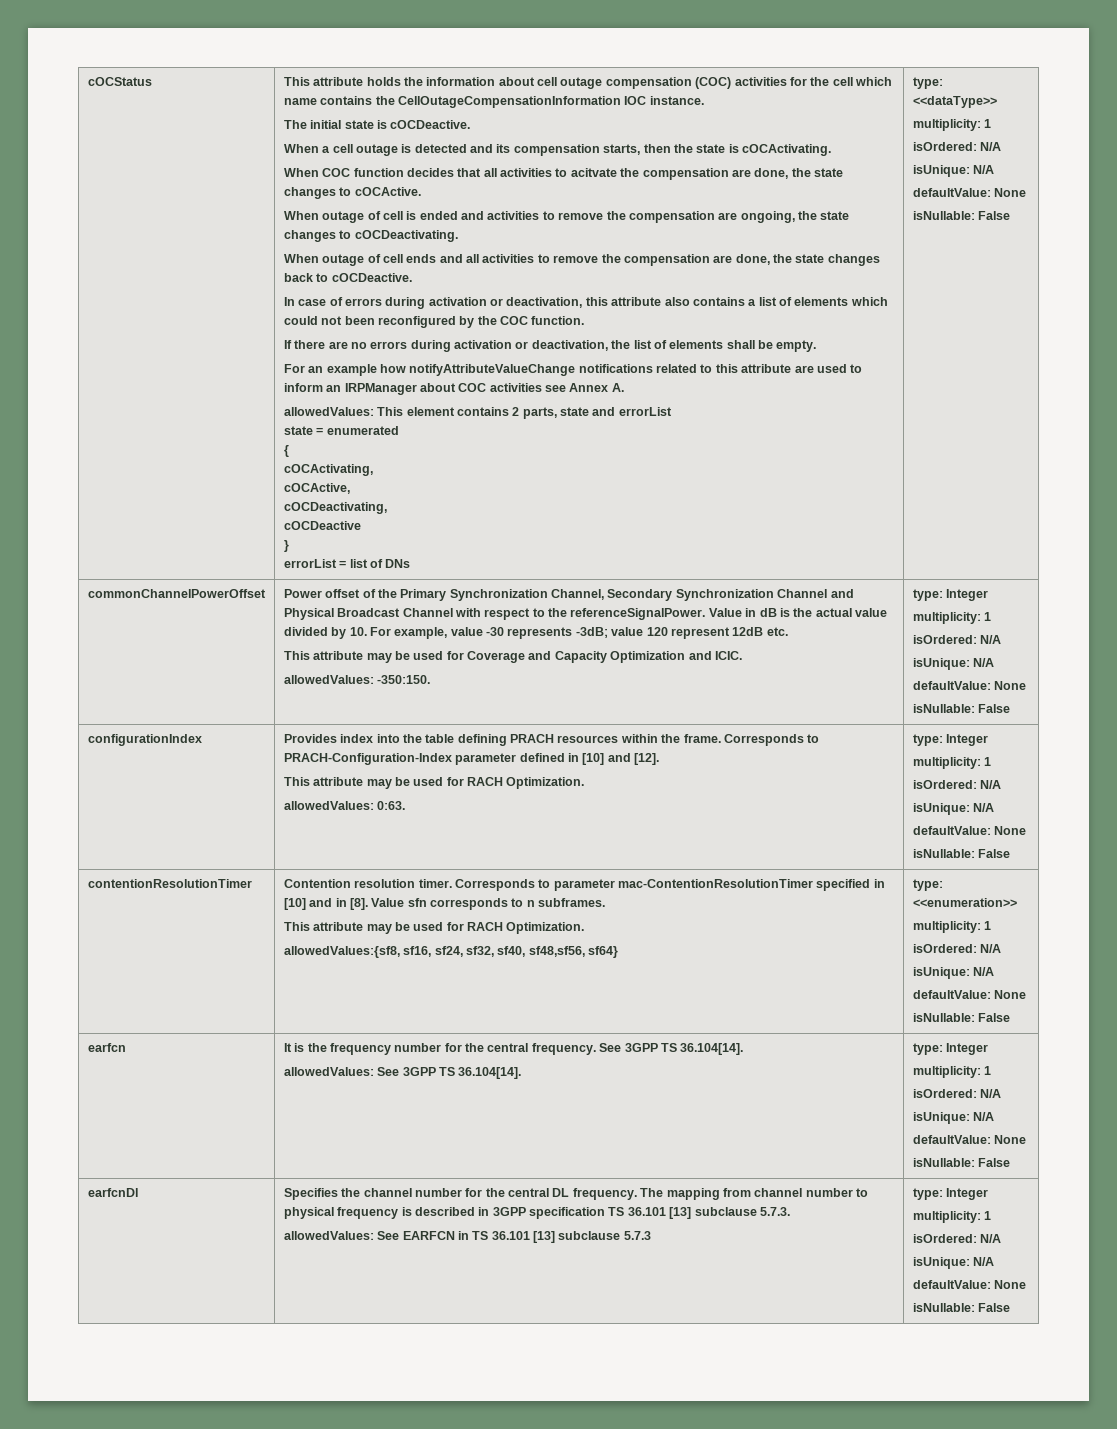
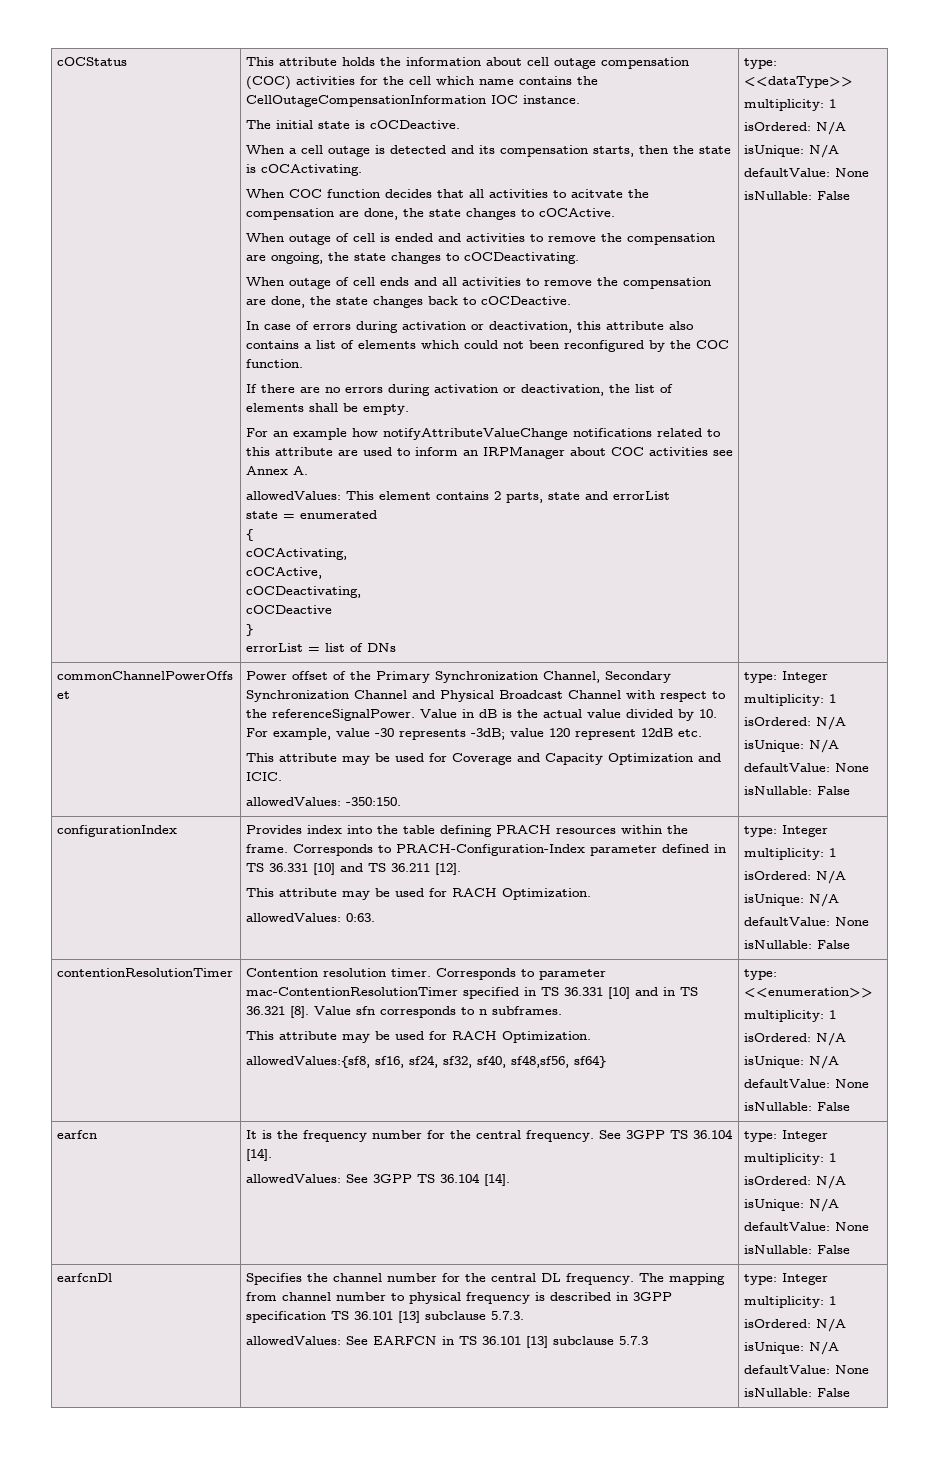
[582,753,631,765] [10] and -> [245,863,430,875] TS 36.331 [10] and TS 36.211
(885, 883) none -> [540,987,603,996] TS 36.331
(347, 902) none -> [679,987,698,996] [245,1006,285,1015] TS 36.321
[680,1043,744,1055] 36.104[14]. -> [692,1129,733,1139] [245,1148,272,1161] 36.104 [14].
[458,1067,522,1079] 36.104[14]. -> [439,1173,510,1186] 36.104 [14].

